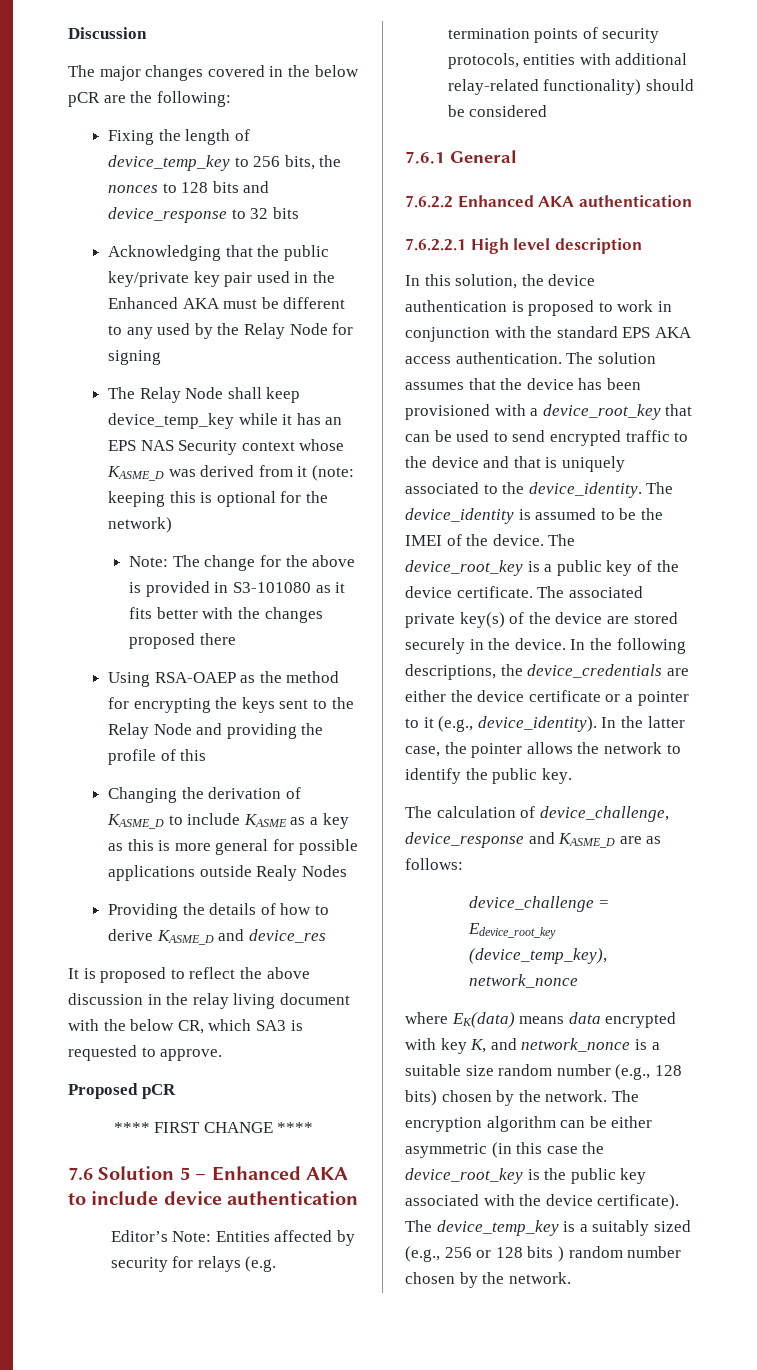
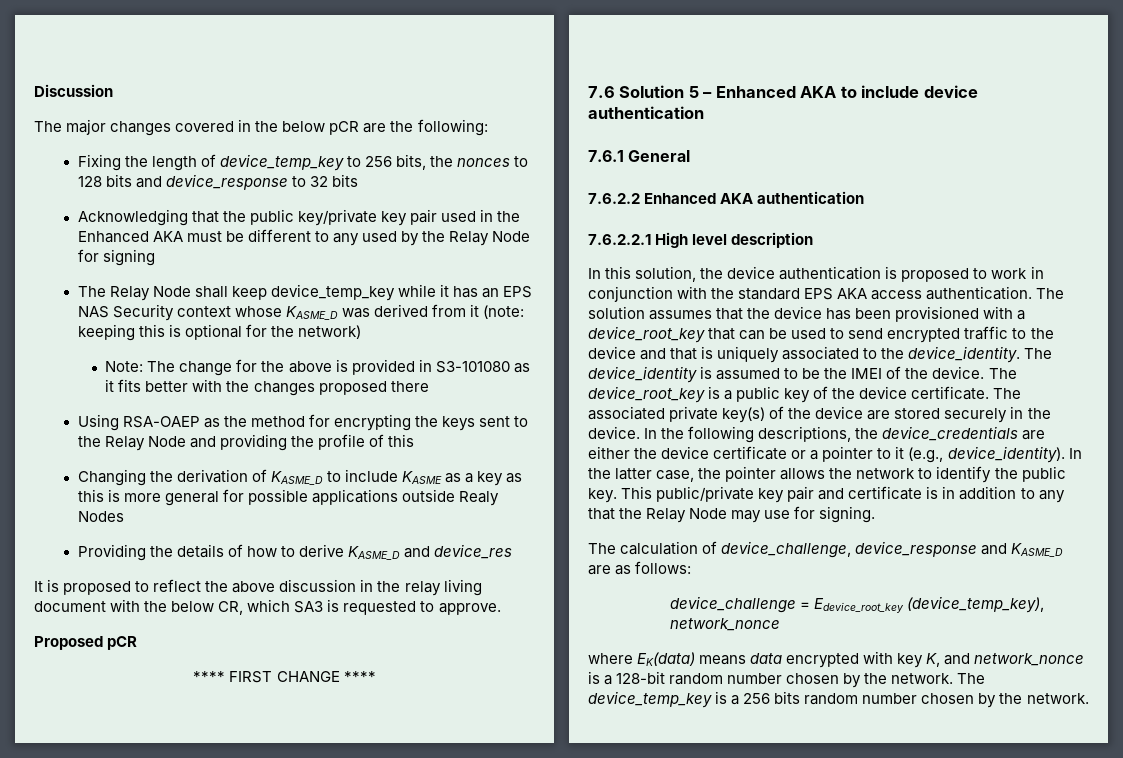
[110,1230,355,1246] [110,1256,277,1272] [447,27,660,43] [447,53,688,69] [447,79,694,95] [447,105,548,117] // Editor’s Note: Entities affected by security for relays (e.g. termination points of security protocols, entities with additional relay-related functionality) should be considered -> (704, 112) none
(572, 776) none -> [621,486,1065,503] [588,506,876,523] This public/private key pair and certificate is in addition to any that the Relay Node may use for signing.
[405,1064,682,1080] [405,1090,639,1106] [405,1116,653,1132] [405,1142,605,1158] [405,1168,647,1184] [405,1194,680,1210] [405,1220,691,1236] [405,1246,682,1262] [405,1272,571,1288] suitable size random number (e.g., 128 bits) chosen by the network. The encryption algorithm can be either asymmetric (in this case the device_root_key is the public key associated with the device certificate). The device_temp_key is a suitably sized (e.g., 256 or 128 bits ) random number chosen by the network. -> [616,671,986,688] [588,691,1089,708] 128-bit random number chosen by the network. The device_temp_key is a 256 bits random number chosen by the network.

